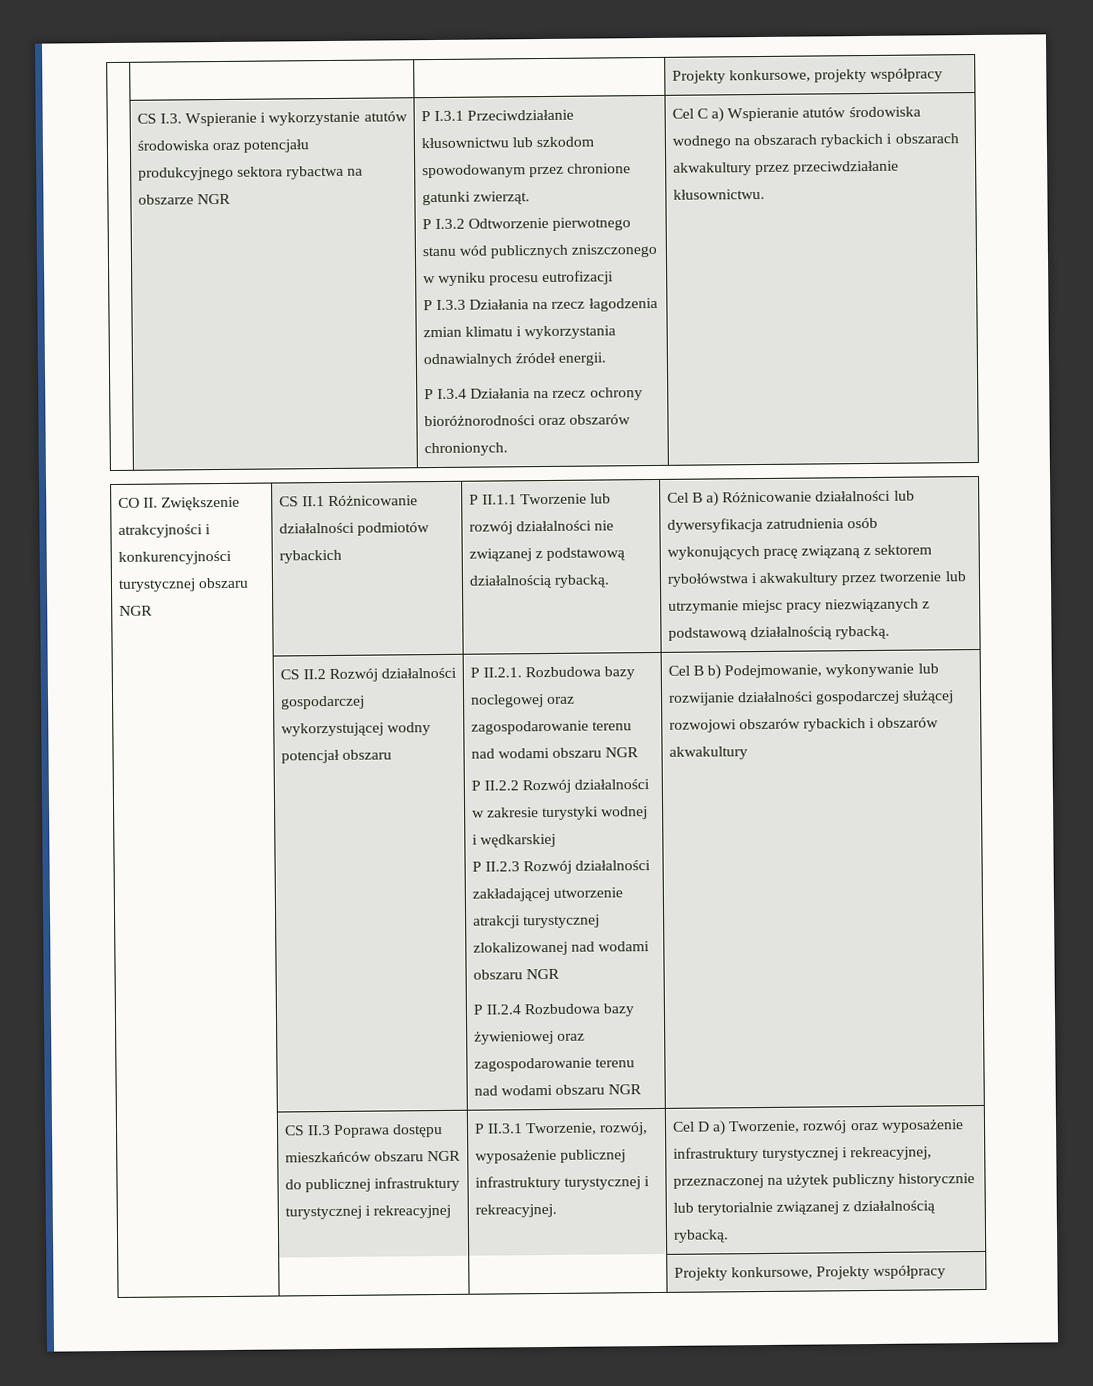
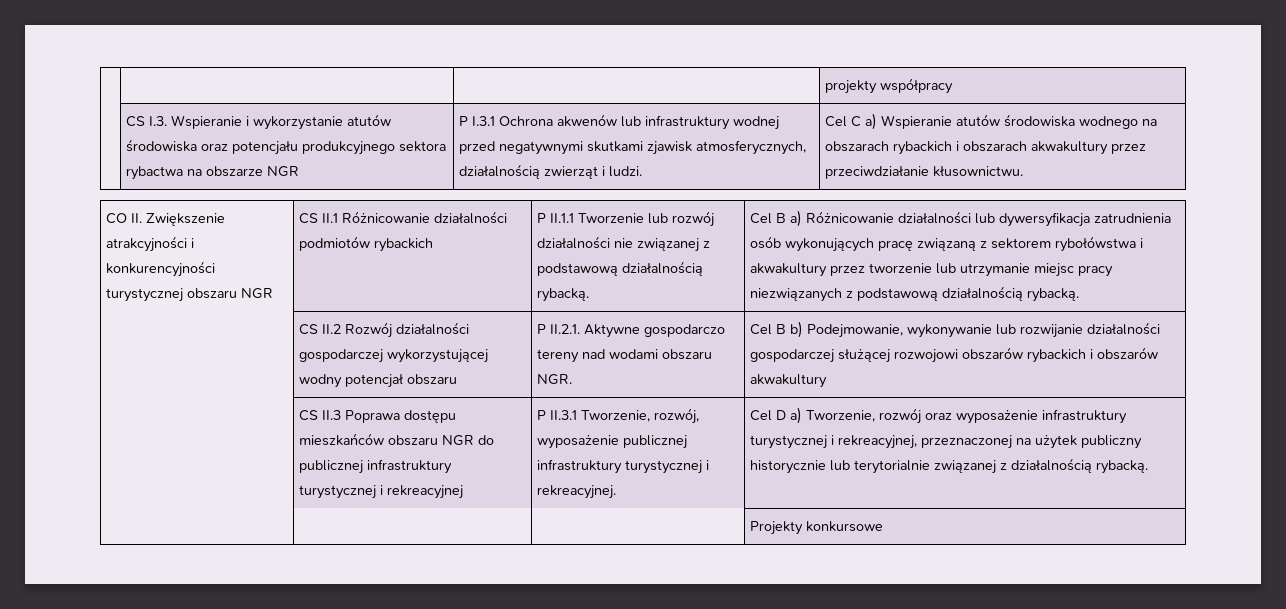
[671,69,811,84] | | | Projekty konkursowe, -> (825, 87) | | |
[467,109,575,121] [420,136,595,149] [421,163,632,179] [421,191,530,206] [421,217,632,231] [421,243,658,259] [422,270,615,286] [422,297,658,312] [422,325,617,340] [422,352,607,368] [423,387,643,401] [423,414,632,427] [423,442,508,457] Przeciwdziałanie kłusownictwu lub szkodom spowodowanym przez chronione gatunki zwierząt. // P I.3.2 Odtworzenie pierwotnego stanu wód publicznych zniszczonego w wyniku procesu eutrofizacji // P I.3.3 Działania na rzecz łagodzenia zmian klimatu i wykorzystania odnawialnych źródeł energii. // P I.3.4 Działania na rzecz ochrony bioróżnorodności oraz obszarów chronionych. -> [499,114,780,130] [459,140,807,155] [459,164,643,179] Ochrona akwenów lub infrastruktury wodnej przed negatywnymi skutkami zjawisk atmosferycznych, działalnością zwierząt i ludzi.
[525,666,636,680] [470,694,575,708] [470,720,632,735] [470,747,640,759] [470,779,651,794] [471,806,649,821] [471,833,556,848] [471,860,652,875] [471,887,623,902] [472,914,600,929] [472,941,651,956] [472,968,560,980] [472,1003,635,1017] [473,1030,585,1045] [473,1057,635,1072] [473,1084,643,1096] Rozbudowa bazy noclegowej oraz zagospodarowanie terenu nad wodami obszaru NGR // P II.2.2 Rozwój działalności w zakresie turystyki wodnej i wędkarskiej // P II.2.3 Rozwój działalności zakładającej utworzenie atrakcji turystycznej zlokalizowanej nad wodami obszaru NGR // P II.2.4 Rozbudowa bazy żywieniowej oraz zagospodarowanie terenu nad wodami obszaru NGR -> [584,324,726,338] [537,349,713,363] [537,374,573,385] Aktywne gospodarczo tereny nad wodami obszaru NGR.
[730,1265,947,1280] konkursowe, Projekty współpracy -> [806,521,884,532] konkursowe

